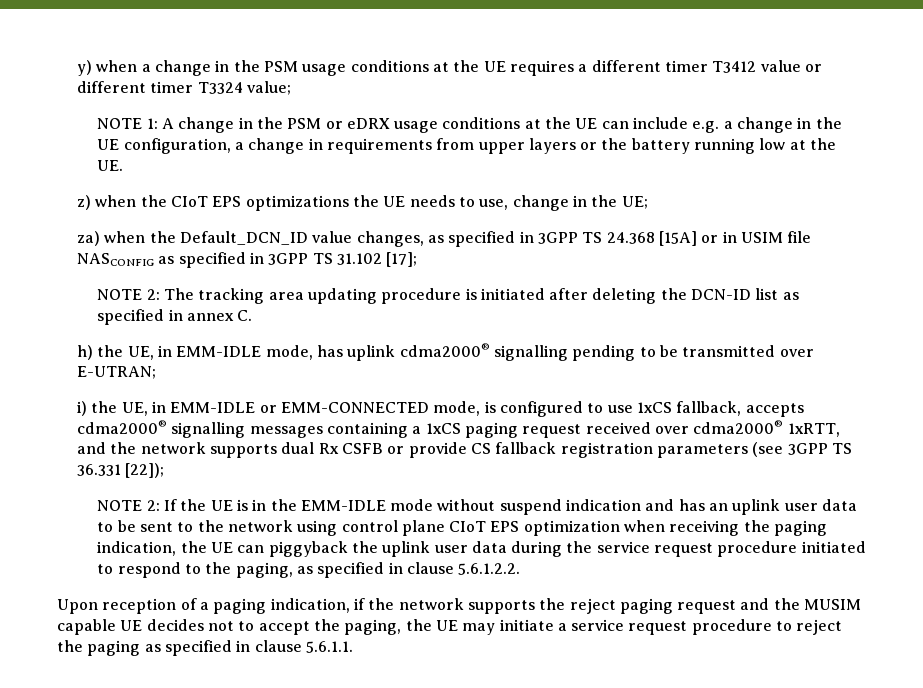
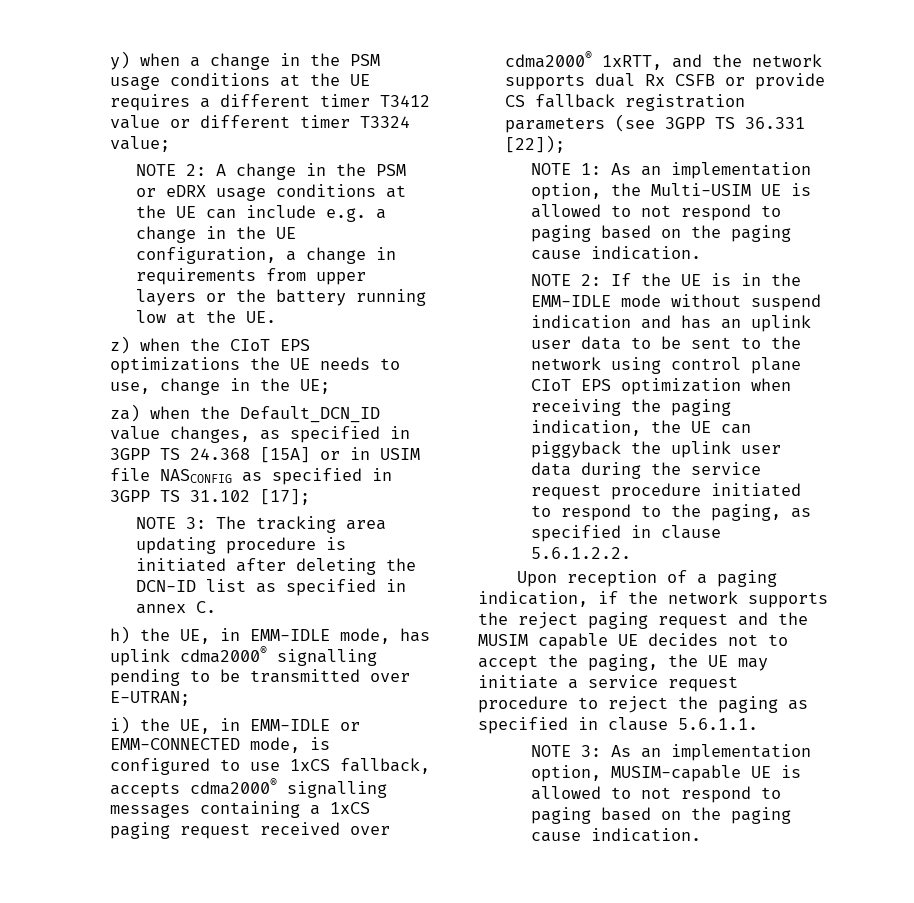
[146,118,158,129] 1: -> [186,164,207,176] 2:
[146,289,160,300] 2: -> [186,517,207,529] 3:
(165, 470) none -> [531,162,812,179] [531,183,812,200] [531,204,782,221] [531,225,792,242] [531,246,702,260] // NOTE 1: As an implementation option, the Multi-USIM UE is allowed to not respond to paging based on the paging cause indication.
(353, 647) none -> [531,744,812,761] [531,765,802,782] [531,786,782,803] [531,807,792,824] [531,828,702,842] // NOTE 3: As an implementation option, MUSIM-capable UE is allowed to not respond to paging based on the paging cause indication.

